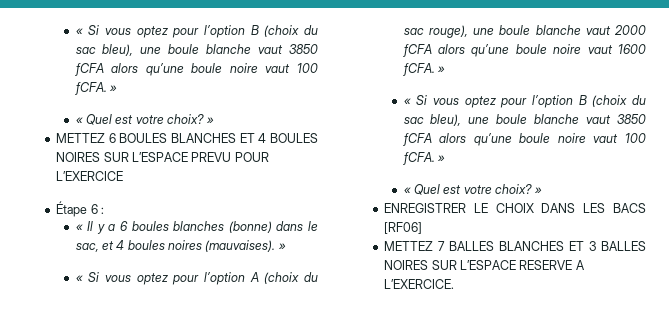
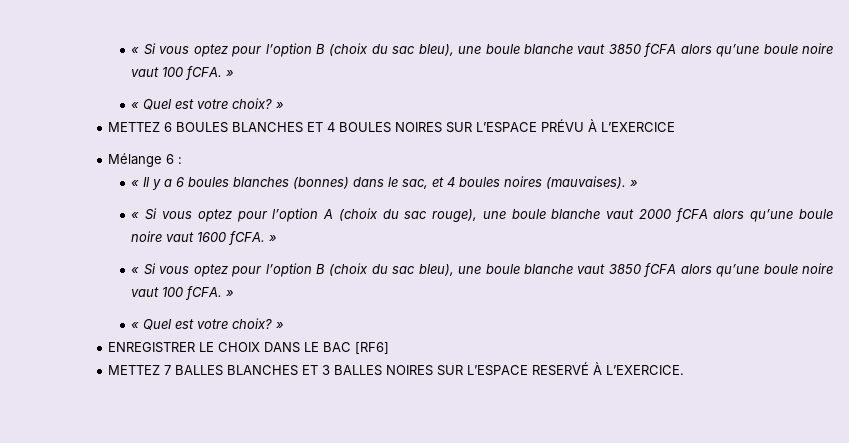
[191,152,269,162] PREVU POUR -> [541,119,598,132] PRÉVU À
[56,201,88,217] Étape -> [108,153,163,167] Mélange
[228,221,272,233] (bonne) -> [293,177,350,189] (bonnes)
[583,203,646,213] [384,222,423,234] LES BACS [RF06] -> [304,342,390,354] LE BAC [RF6]
[519,260,585,270] RESERVE A -> [532,362,603,376] RESERVÉ À

